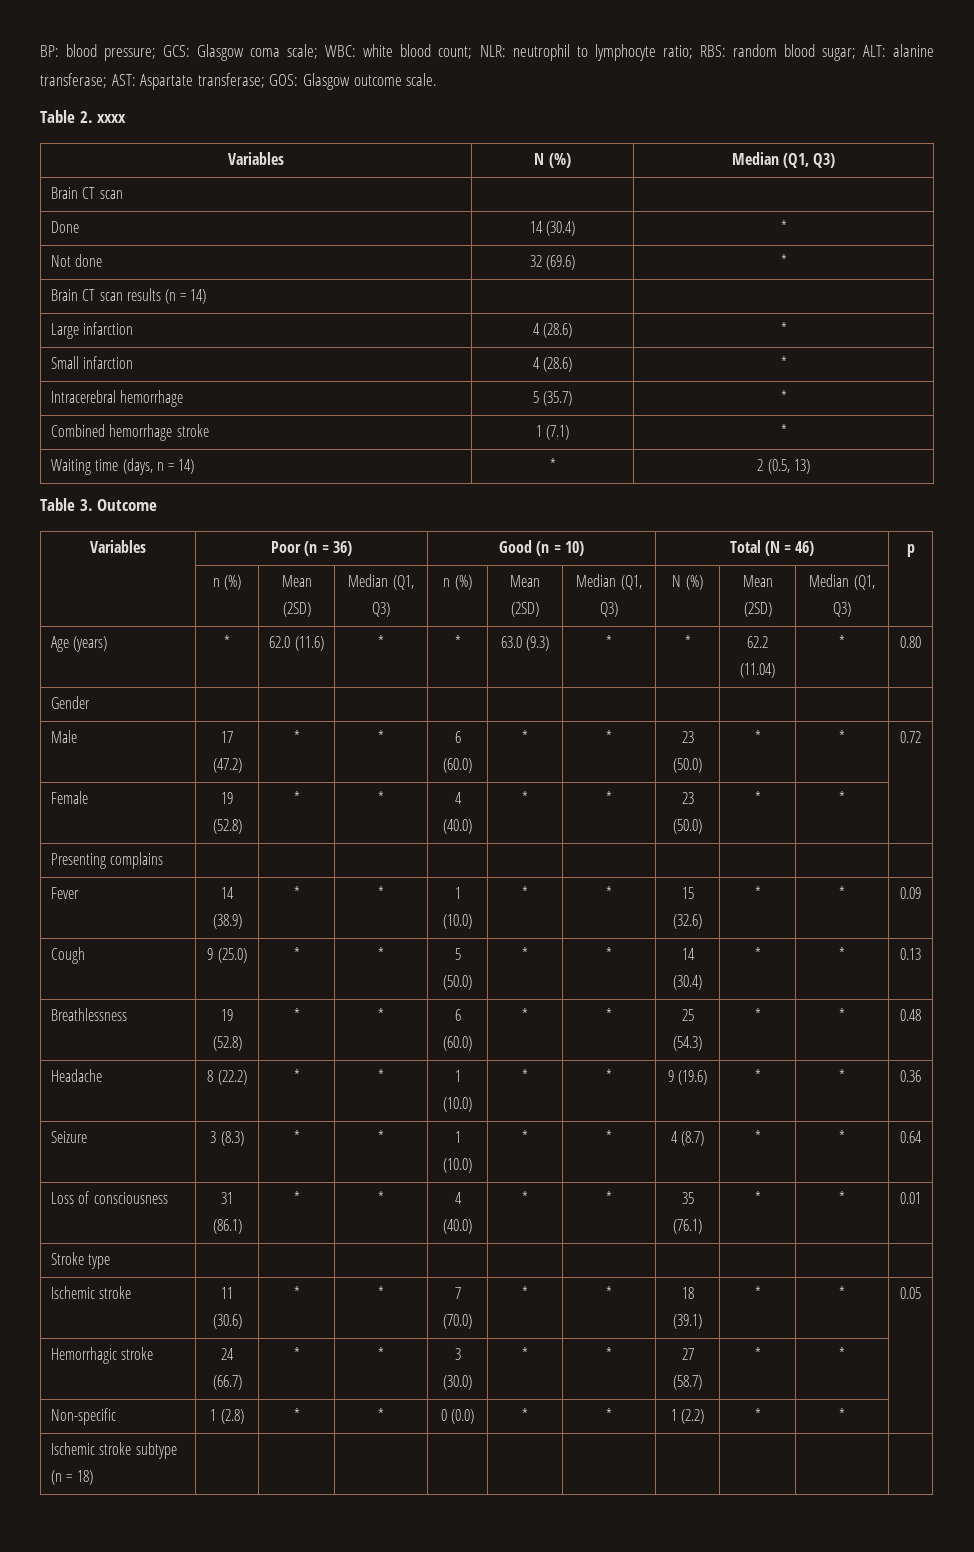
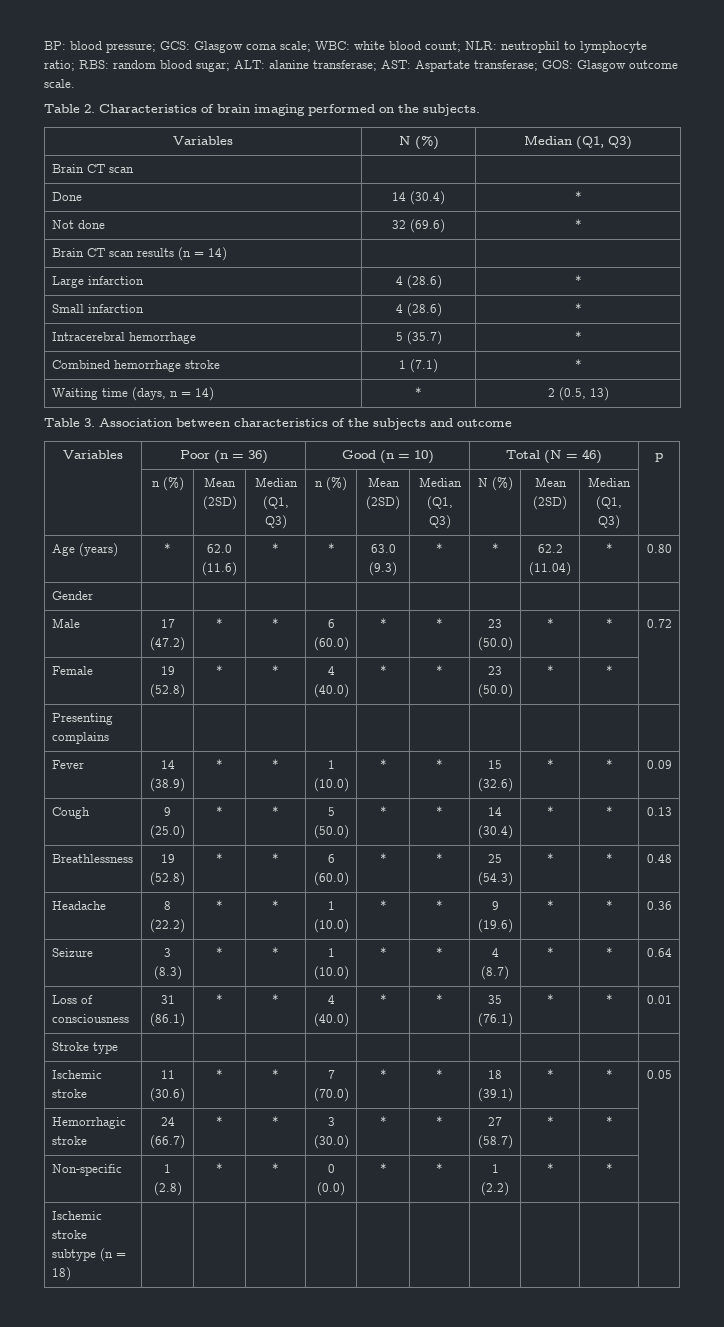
[97,114,127,123] xxxx -> [99,104,480,116] Characteristics of brain imaging performed on the subjects.
[97,499,158,511] Outcome -> [99,418,512,430] Association between characteristics of the subjects and outcome

